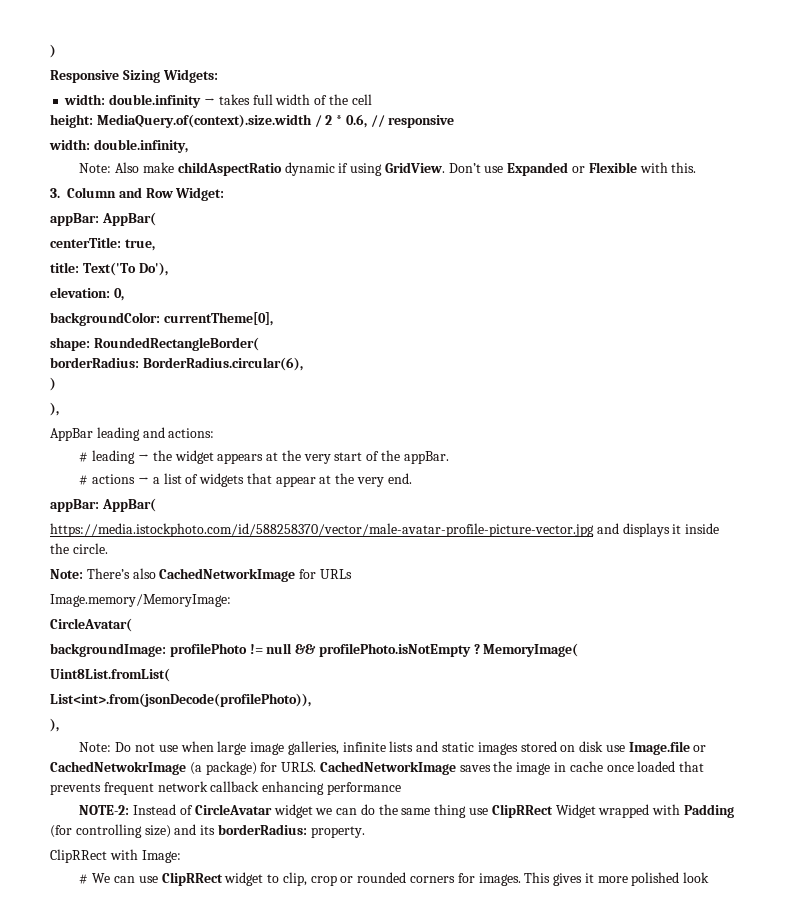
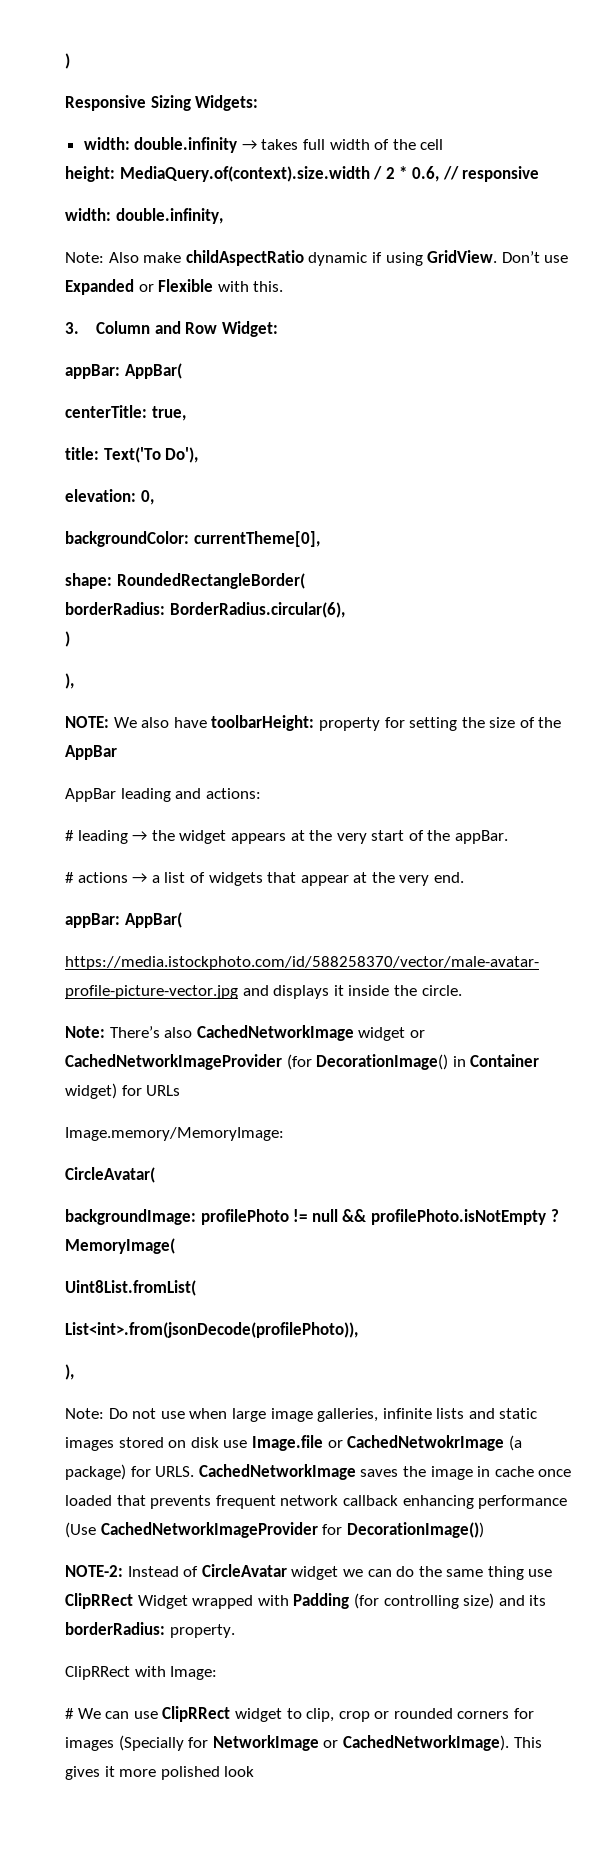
(59, 409) none -> [65,715,562,731] [65,745,117,760] // NOTE: We also have toolbarHeight: property for setting the size of the AppBar
(296, 575) none -> [358,1027,425,1041] [65,1054,540,1070] [65,1083,117,1099] widget or CachedNetworkImageProvider (for DecorationImage() in Container widget)
(401, 788) none -> [65,1522,484,1538] (Use CachedNetworkImageProvider for DecorationImage())
[478,873,521,886] images. -> [65,1735,509,1751] images (Specially for NetworkImage or CachedNetworkImage).

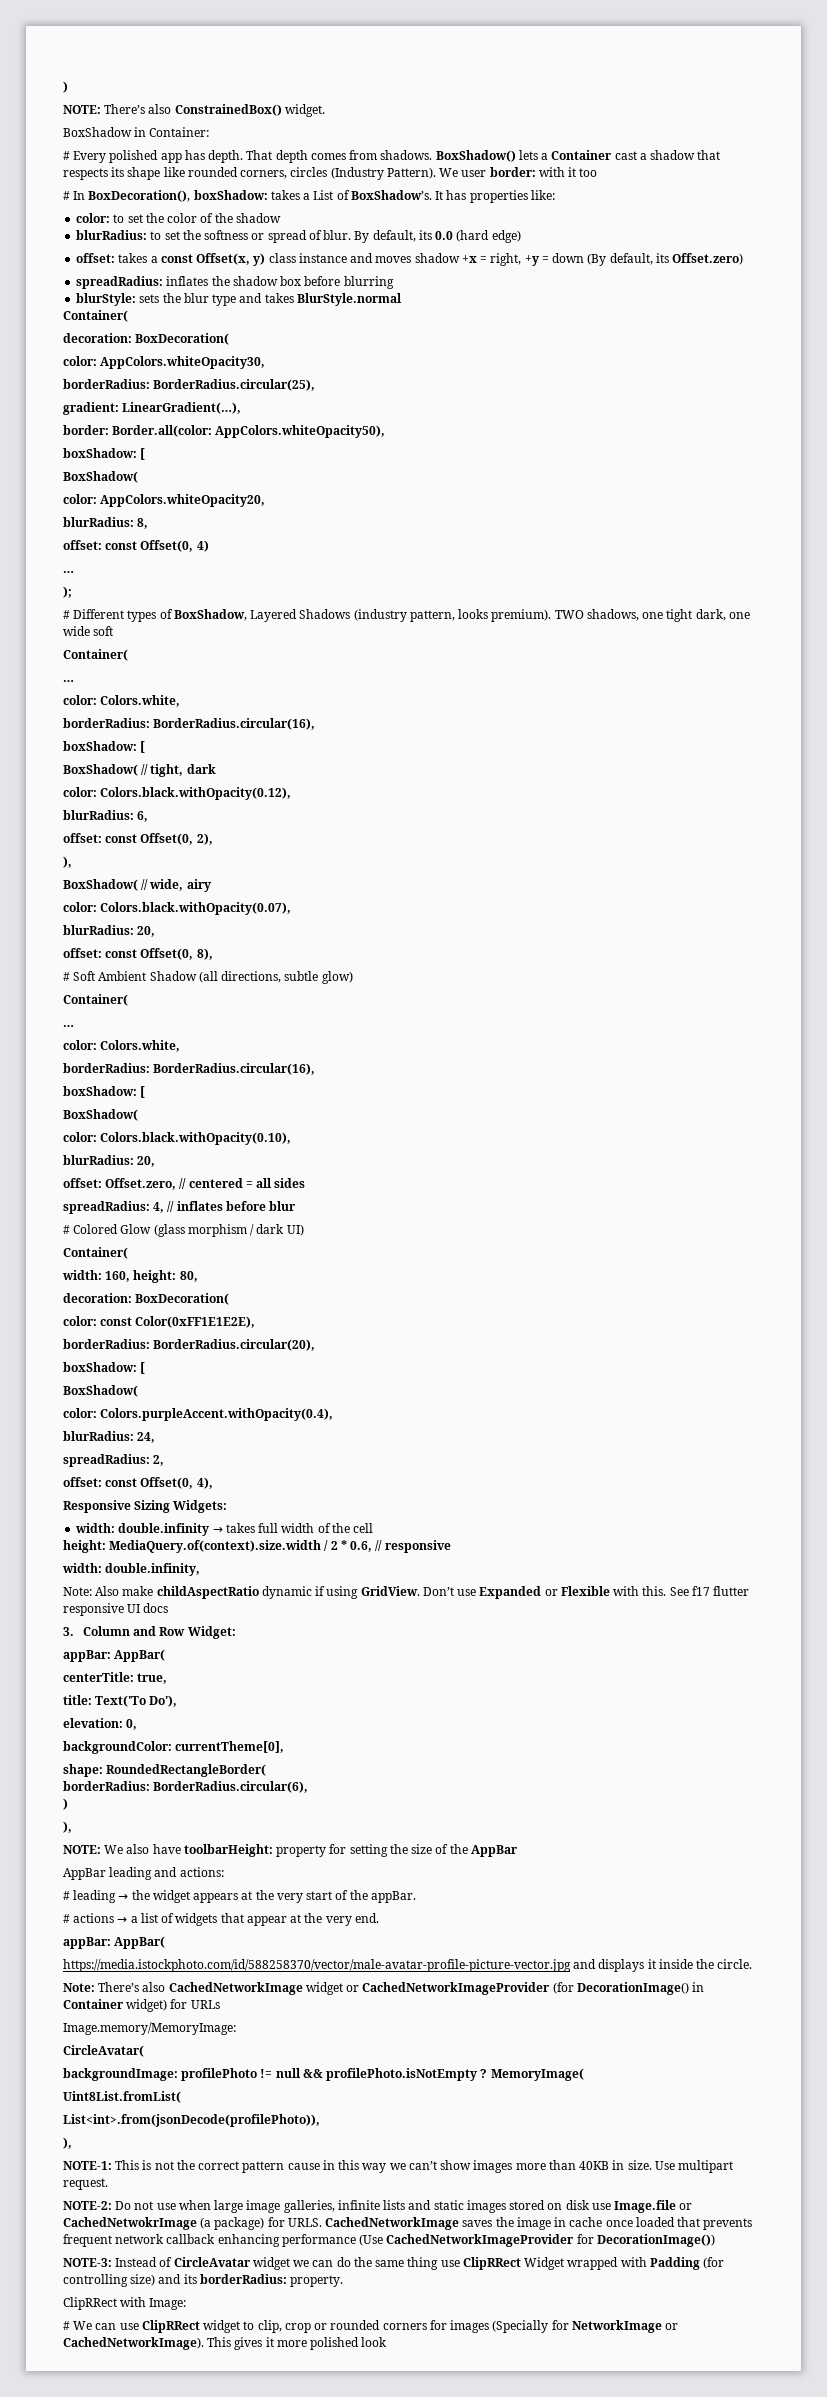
[65,53,70,69] ) -> [63,81,68,93] [63,104,325,117] [63,127,210,137] [63,150,721,163] [63,167,598,180] [63,190,555,203] [76,213,281,223] [76,230,521,243] [76,253,744,266] [76,276,394,289] [76,293,402,306] [63,310,128,322] [63,333,230,345] [63,356,266,369] [63,379,316,391] [63,402,242,415] [63,425,386,438] [63,448,146,460] [63,471,138,483] [63,494,266,507] [63,517,149,529] [63,540,209,552] [63,570,74,573] [63,586,72,598] [63,609,750,622] [63,626,114,636] [63,649,128,661] [63,679,74,682] [63,695,181,707] [63,718,316,730] [63,741,146,753] [63,764,216,777] [63,787,292,800] [63,810,149,822] [63,833,213,845] [63,856,72,868] [63,879,211,892] [63,902,292,915] [63,925,156,937] [63,948,213,960] [63,971,353,984] [63,994,128,1006] [63,1024,74,1027] [63,1040,181,1052] [63,1063,316,1075] [63,1086,146,1098] [63,1109,138,1121] [63,1132,292,1145] [63,1155,156,1167] [63,1178,306,1190] [63,1201,297,1214] [63,1224,304,1237] [63,1247,128,1259] [62,1270,198,1283] [63,1293,230,1305] [63,1316,256,1328] [63,1339,316,1351] [63,1362,146,1374] [63,1385,138,1397] [63,1408,334,1421] [63,1431,156,1443] [63,1454,165,1467] [63,1477,213,1489] ) // NOTE: There’s also ConstrainedBox() widget. // BoxShadow in Container: // # Every polished app has depth. That depth comes from shadows. BoxShadow() lets a Container cast a shadow that respects its shape like rounded corners, circles (Industry Pattern). We user border: with it too // # In BoxDecoration(), boxShadow: takes a List of BoxShadow’s. It has properties like: // color: to set the color of the shadow // blurRadius: to set the softness or spread of blur. By default, its 0.0 (hard edge) // offset: takes a const Offset(x, y) class instance and moves shadow +x = right, +y = down (By default, its Offset.zero) // spreadRadius: inflates the shadow box before blurring // blurStyle: sets the blur type and takes BlurStyle.normal // Container( // decoration: BoxDecoration( // color: AppColors.whiteOpacity30, // borderRadius: BorderRadius.circular(25), // gradient: LinearGradient(…), // border: Border.all(color: AppColors.whiteOpacity50), // boxShadow: [ // BoxShadow( // color: AppColors.whiteOpacity20, // blurRadius: 8, // offset: const Offset(0, 4) // … // ); // # Different types of BoxShadow, Layered Shadows (industry pattern, looks premium). TWO shadows, one tight dark, one wide soft // Container( // … // color: Colors.white, // borderRadius: BorderRadius.circular(16), // boxShadow: [ // BoxShadow( // tight, dark // color: Colors.black.withOpacity(0.12), // blurRadius: 6, // offset: const Offset(0, 2), // ), // BoxShadow( // wide, airy // color: Colors.black.withOpacity(0.07), // blurRadius: 20, // offset: const Offset(0, 8), // # Soft Ambient Shadow (all directions, subtle glow) // Container( // … // color: Colors.white, // borderRadius: BorderRadius.circular(16), // boxShadow: [ // BoxShadow( // color: Colors.black.withOpacity(0.10), // blurRadius: 20, // offset: Offset.zero, // centered = all sides // spreadRadius: 4, // inflates before blur // # Colored Glow (glass morphism / dark UI) // Container( // width: 160, height: 80, // decoration: BoxDecoration( // color: const Color(0xFF1E1E2E), // borderRadius: BorderRadius.circular(20), // boxShadow: [ // BoxShadow( // color: Colors.purpleAccent.withOpacity(0.4), // blurRadius: 24, // spreadRadius: 2, // offset: const Offset(0, 4),
(284, 286) none -> [669,1586,750,1596] [63,1603,169,1616] See f17 flutter responsive UI docs
[65,1408,104,1419] Note: -> [63,2160,734,2173] [63,2178,108,2190] [63,2201,112,2210] NOTE-1: This is not the correct pattern cause in this way we can’t show images more than 40KB in size. Use multipart request. // NOTE-2:
[65,1565,123,1577] NOTE-2: -> [63,2258,112,2267] NOTE-3:

